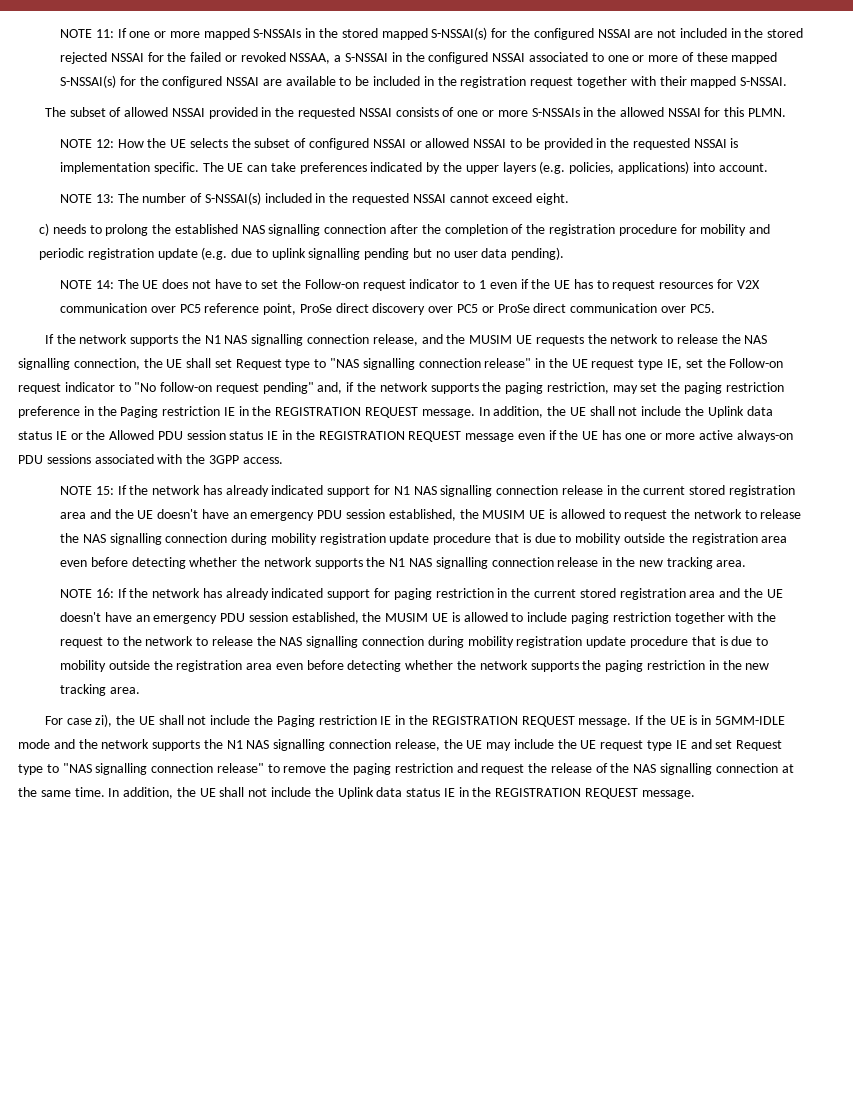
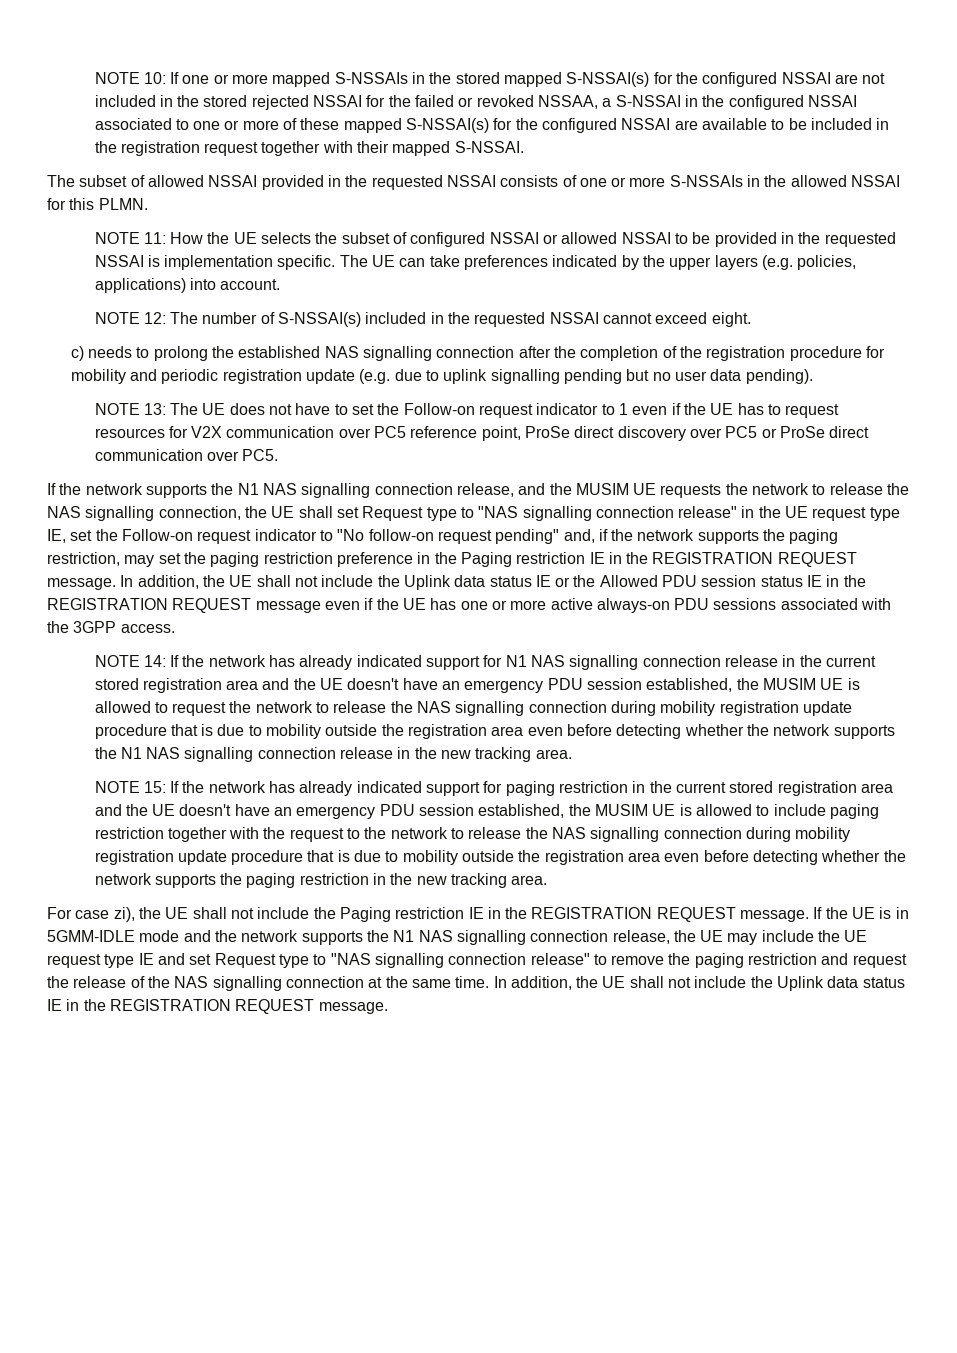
[60,29,114,38] NOTE 11: -> [94,72,166,84] NOTE 10:
[95,139,114,148] 12: -> [143,232,166,244] 11:
[95,194,114,203] 13: -> [143,312,166,324] 12:
[95,280,114,289] 14: -> [143,403,166,415] 13:
[95,486,114,495] 15: -> [143,655,166,667] 14:
[95,588,114,598] 16: -> [143,781,166,793] 15:

